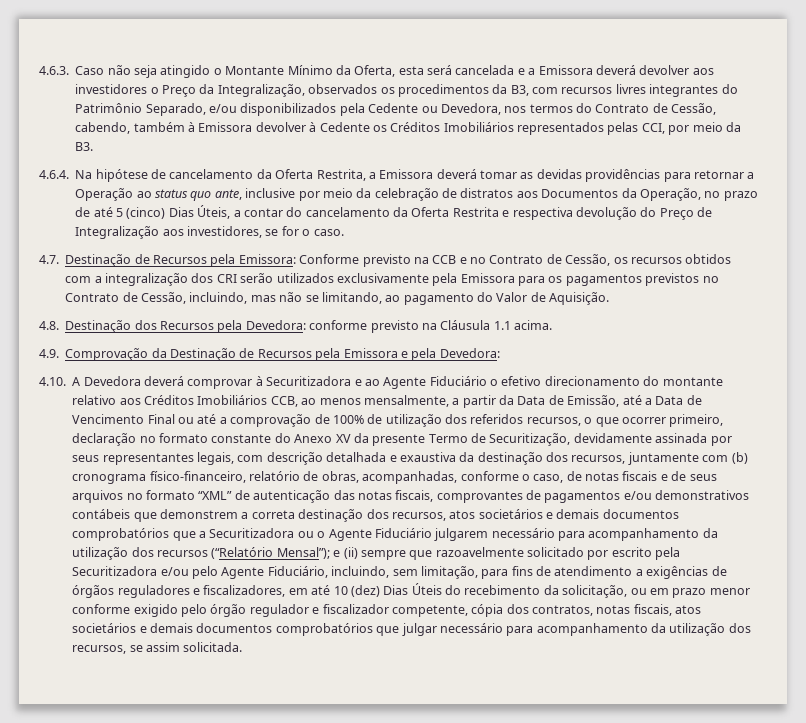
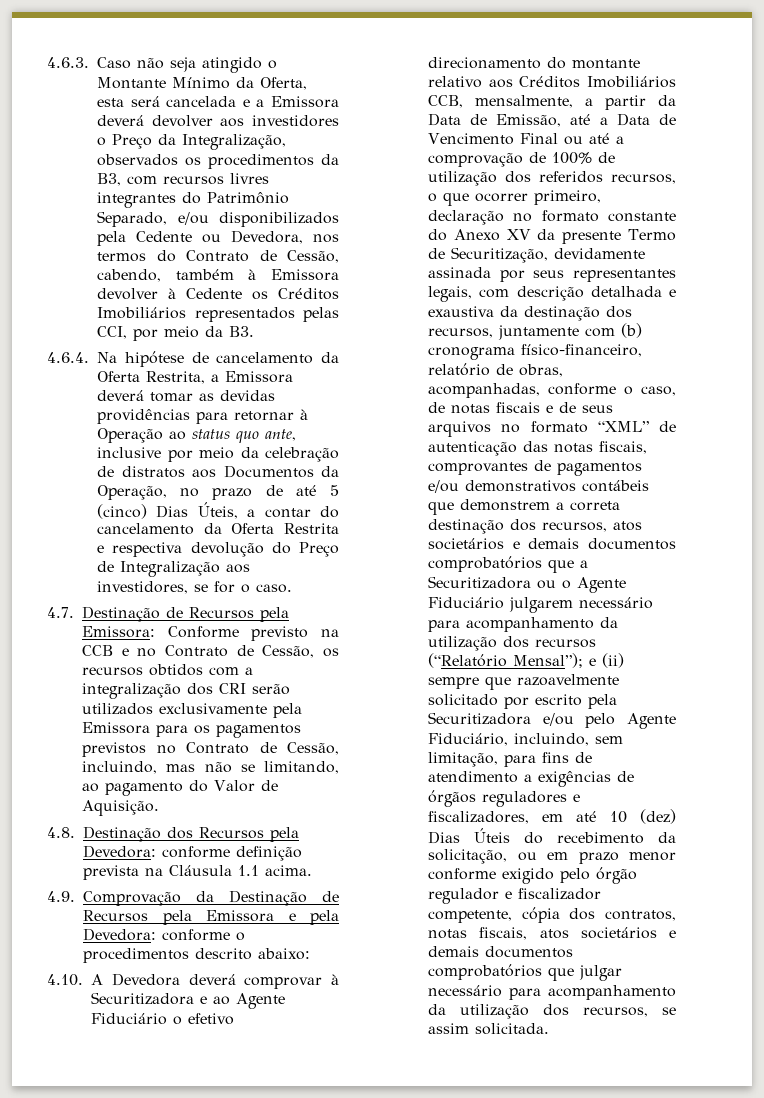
[747,172,755,179] a -> [300,409,308,420] à
[370,320,419,333] previsto -> [236,846,302,861] [83,865,139,880] definição prevista
(500, 353) none -> [162,929,245,941] [83,948,310,963] conforme o procedimentos descrito abaixo:
[301,398,361,405] ao menos -> (463, 101) none

